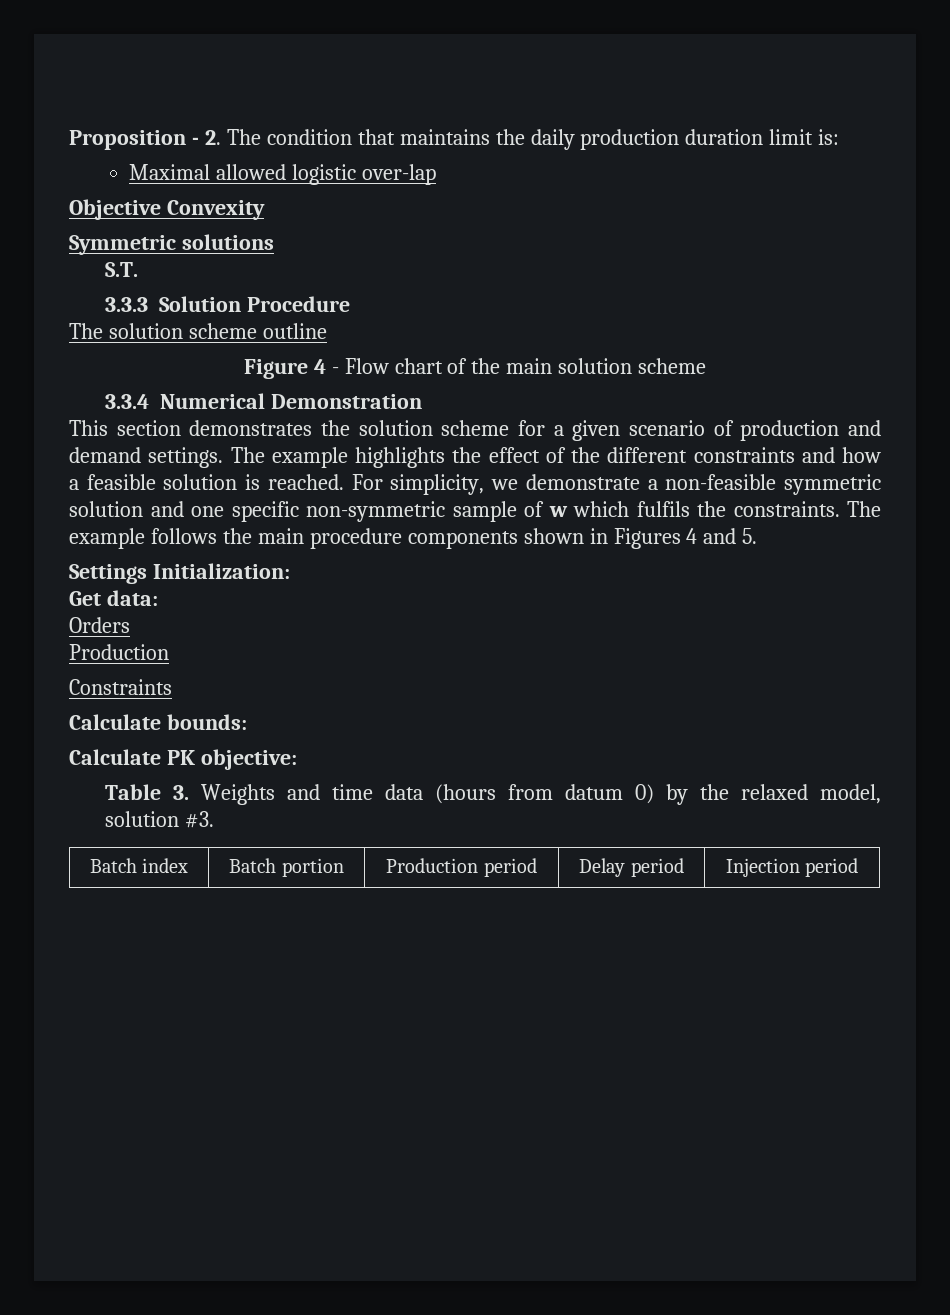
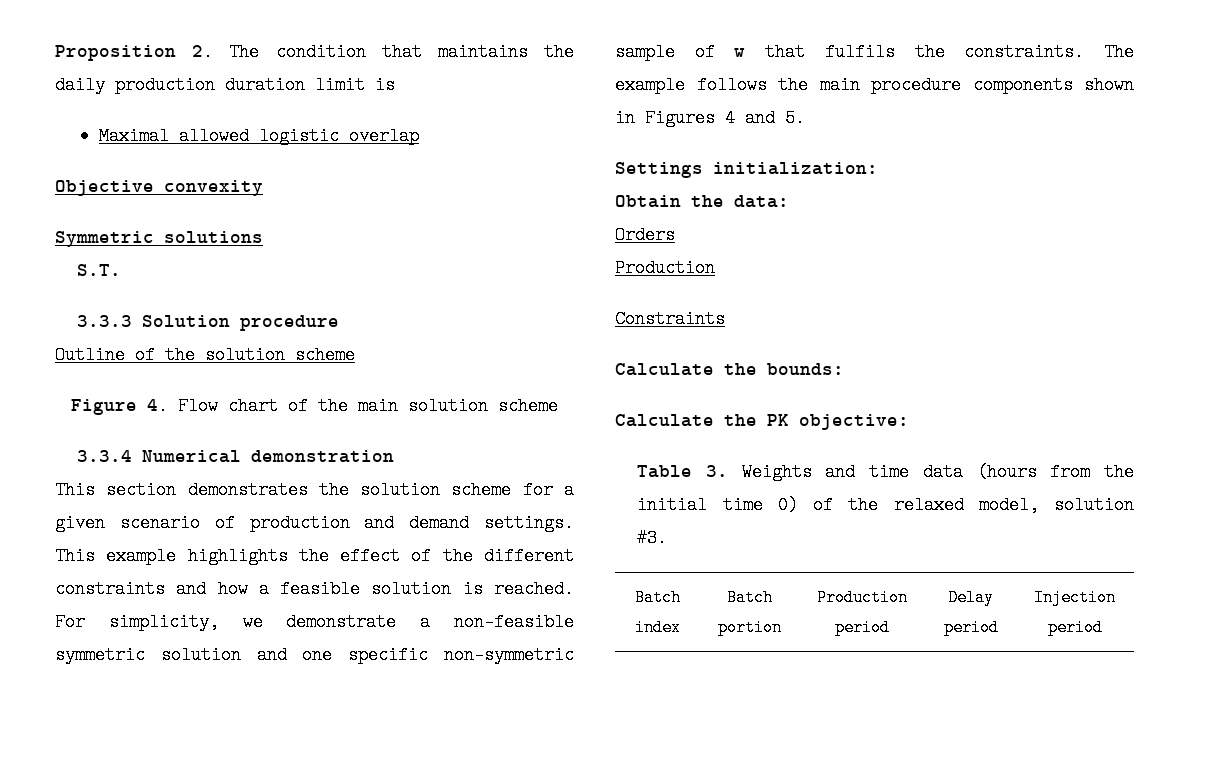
[191,137,199,145] - -> (176, 53) none
[818,129,840,145] is: -> [375,76,395,94] is
[362,164,437,185] over-lap -> [348,127,419,145] overlap
[166,200,265,220] Convexity -> [164,180,263,196] convexity
[247,296,351,312] [69,323,327,339] Procedure // The solution scheme outline -> [240,315,340,331] [55,346,355,364] procedure // Outline of the solution scheme
[313,359,339,374] 4 - -> [147,397,168,415] 4.
[271,394,423,409] Demonstration -> [251,450,395,463] demonstration
[230,447,265,463] The -> [55,547,95,565] This
[573,501,629,517] which -> [765,43,806,61] that
[152,563,290,579] [69,591,101,606] Initialization: // Get -> [713,162,878,175] [615,195,724,208] initialization: // Obtain the
(161, 722) none -> [724,363,757,375] the
(161, 757) none -> [724,414,757,426] the
[565,784,689,805] datum 0) by -> [1104,463,1134,481] [637,496,834,514] the initial time 0) of

